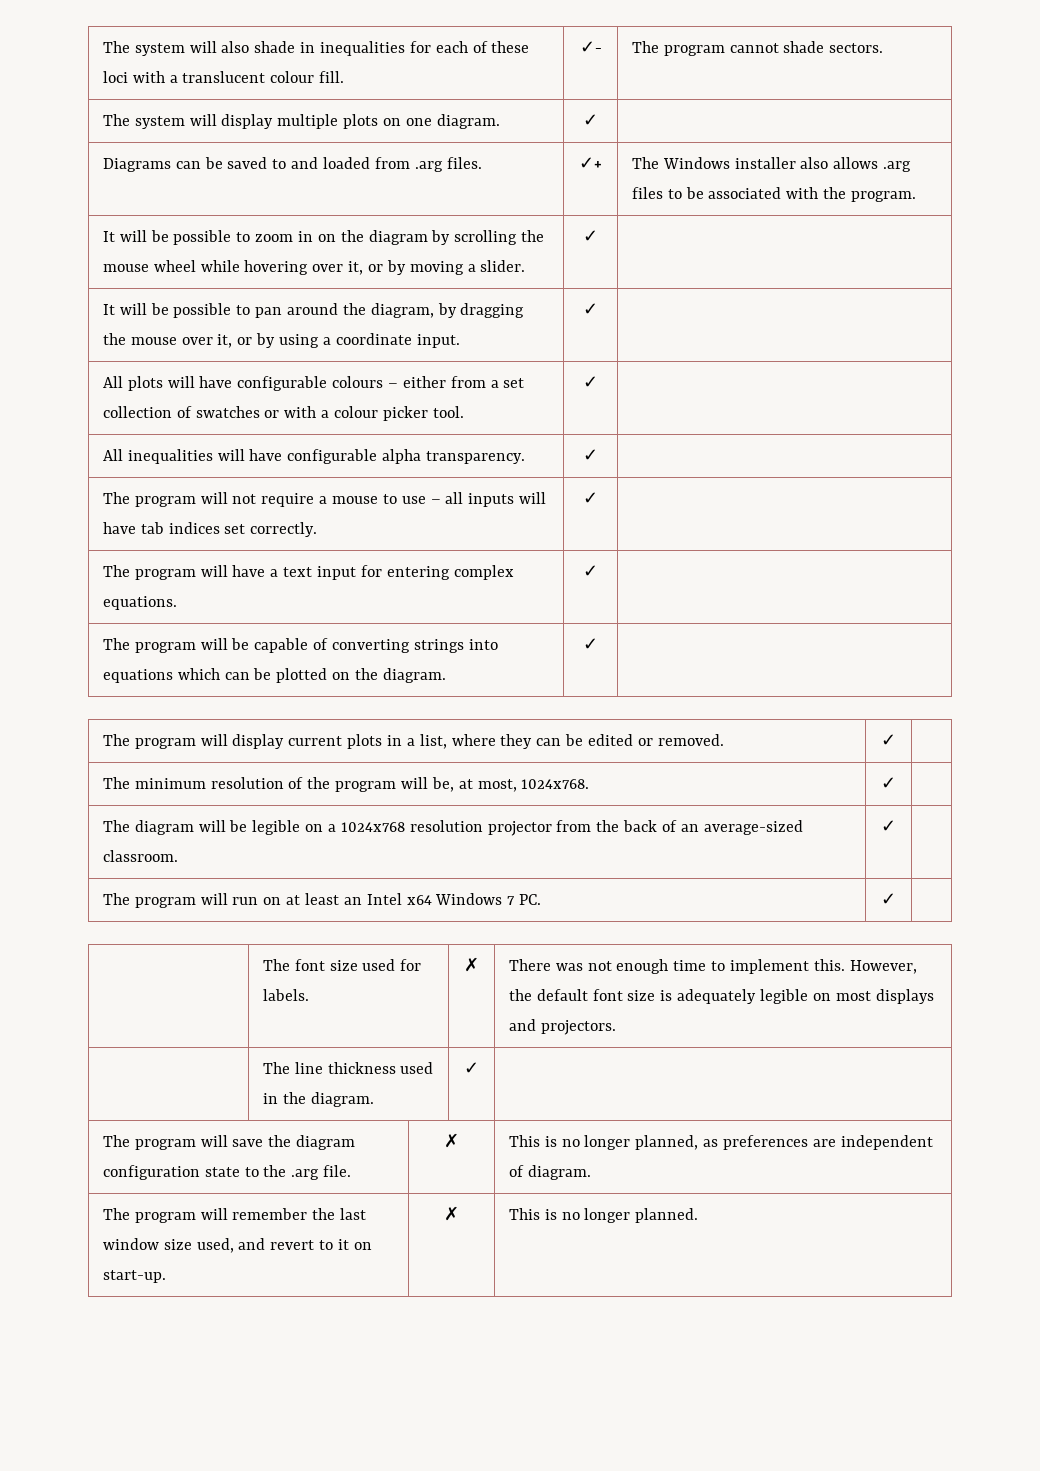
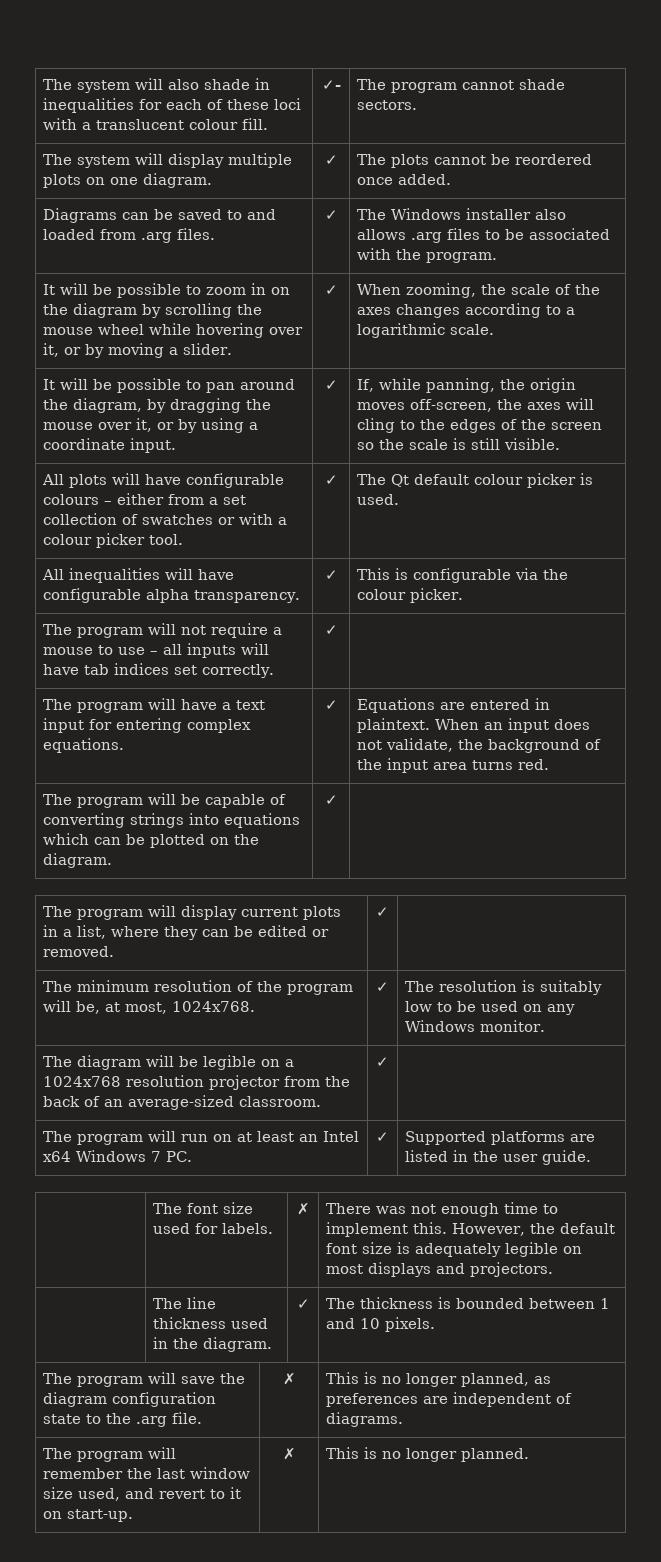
(598, 120) none -> [357,154,593,168] [357,174,452,185] The plots cannot be reordered once added.
[579,157,602,169] ✓+ -> [324,210,338,220] ✓
(598, 236) none -> [357,283,601,298] [357,303,576,318] [357,323,495,338] When zooming, the scale of the axes changes according to a logarithmic scale.
(598, 309) none -> [357,378,577,393] [357,398,595,412] [357,418,603,433] [357,438,561,450] If, while panning, the origin moves off-screen, the axes will cling to the edges of the screen so the scale is still visible.
(598, 382) none -> [357,473,594,488] [357,494,400,505] The Qt default colour picker is used.
(598, 455) none -> [357,568,569,583] [357,588,464,603] This is configurable via the colour picker.
(598, 571) none -> [357,698,551,713] [357,718,591,733] [357,738,602,753] [357,758,550,773] Equations are entered in plaintext. When an input does not validate, the background of the input area turns red.
(896, 783) none -> [405,980,603,995] [405,1001,576,1015] [405,1020,546,1032] The resolution is suitably low to be used on any Windows monitor.
(896, 899) none -> [405,1131,596,1145] [405,1150,592,1165] Supported platforms are listed in the user guide.
(479, 1068) none -> [326,1297,611,1309] [326,1317,436,1332] The thickness is bounded between 1 and 10 pixels.
[527,1165,591,1180] diagram. -> [326,1412,404,1427] diagrams.

